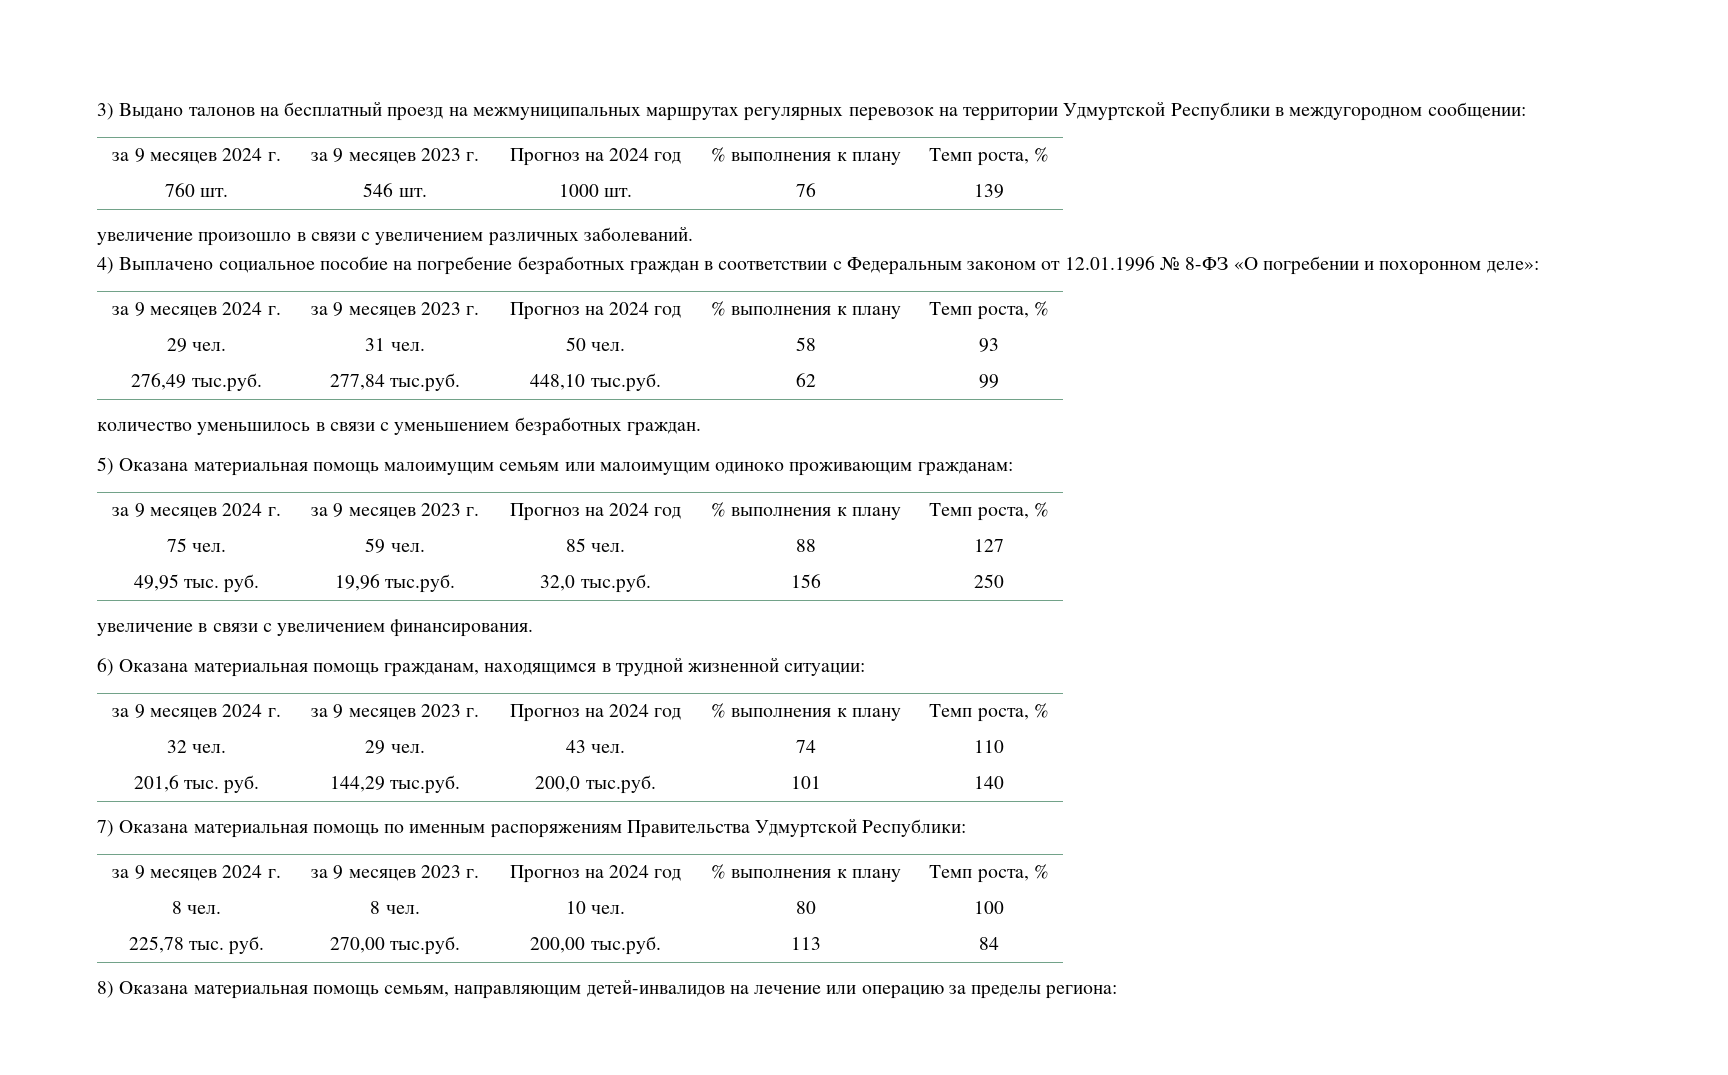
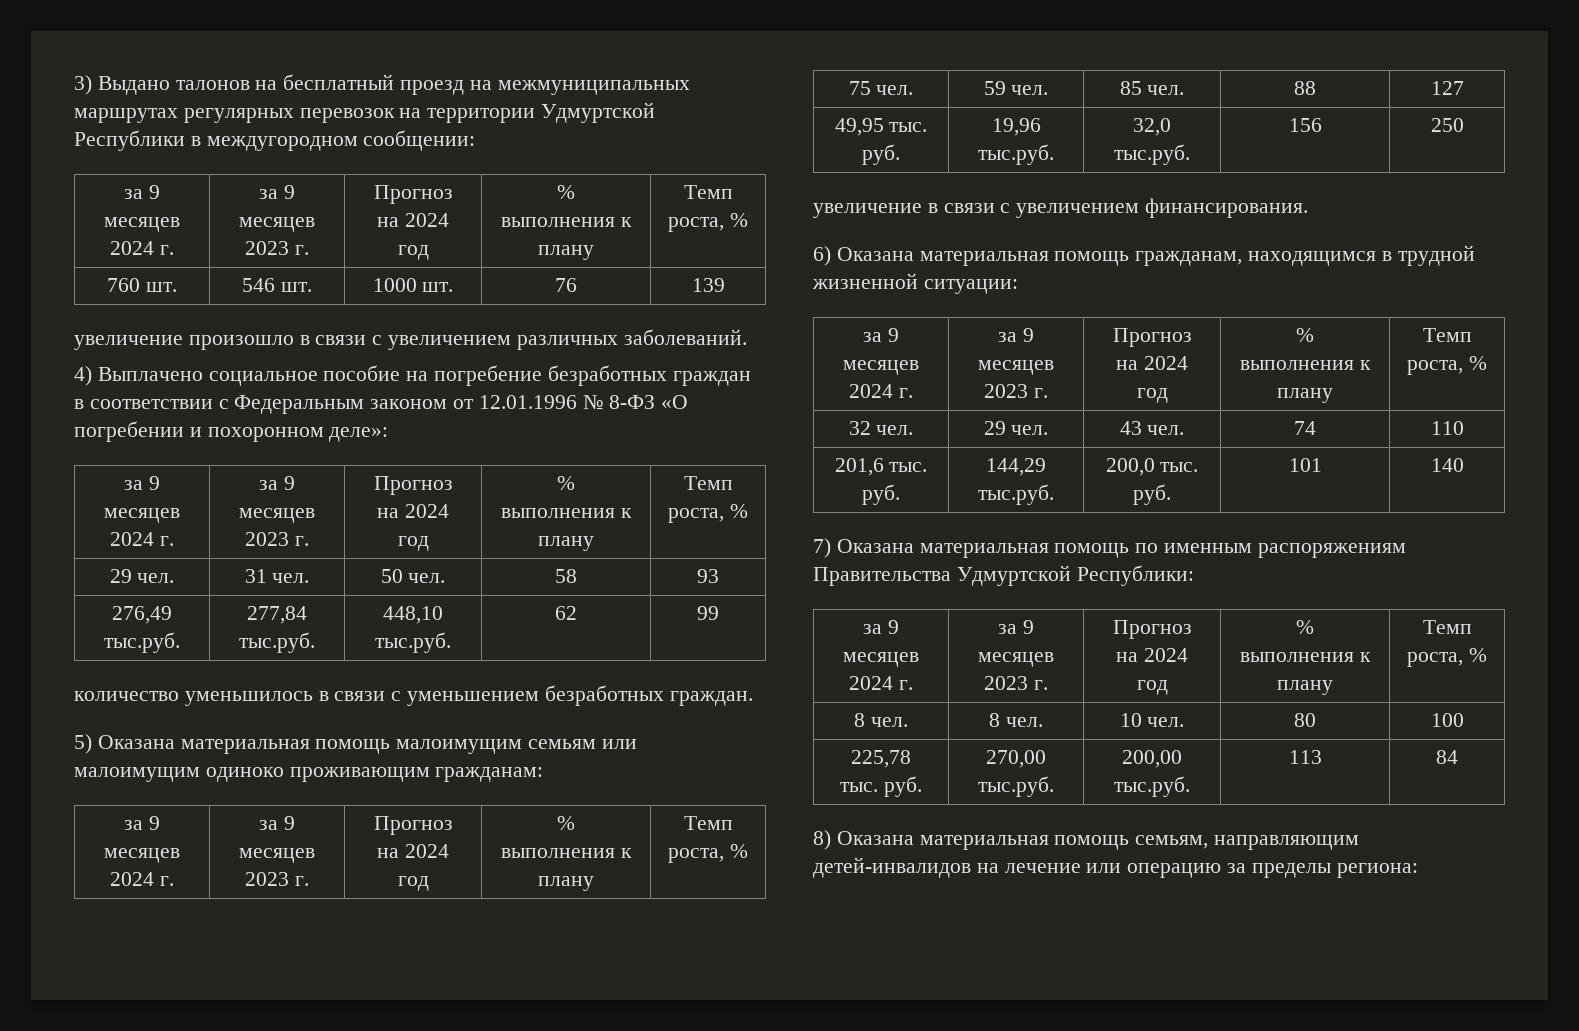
[585,775,656,794] тыс.руб. -> [1160,462,1199,472] [1133,484,1171,505] тыс. руб.

